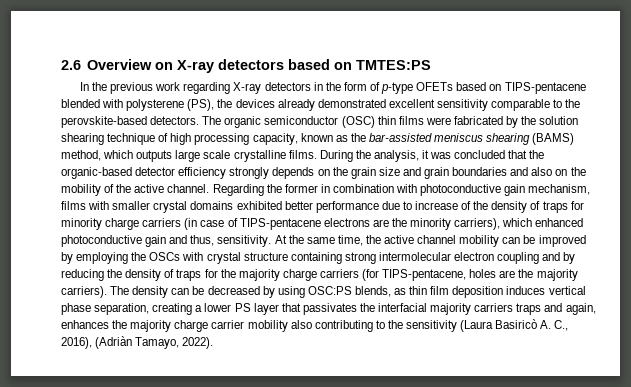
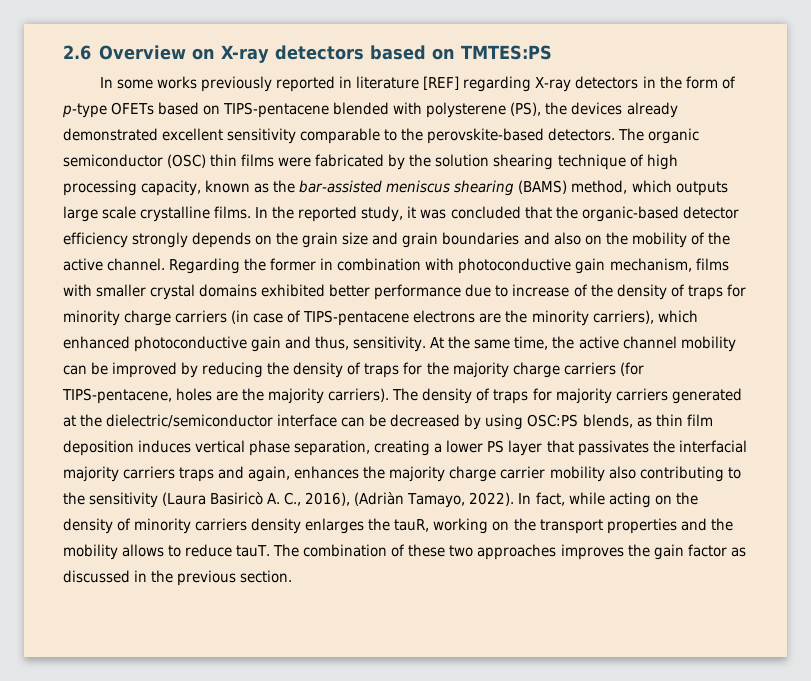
[92,82,181,94] the previous work -> [117,76,460,92] some works previously reported in literature [REF]
[319,150,419,162] During the analysis, -> [255,206,404,222] In the reported study,
[76,252,576,264] employing the OSCs with crystal structure containing strong intermolecular electron coupling and by -> (199, 370) none
(169, 292) none -> [476,388,742,404] [63,414,338,428] of traps for majority carriers generated at the dielectric/semiconductor interface
(214, 343) none -> [518,492,698,508] [63,518,733,534] [63,544,746,560] [63,570,293,586] In fact, while acting on the density of minority carriers density enlarges the tauR, working on the transport properties and the mobility allows to reduce tauT. The combination of these two approaches improves the gain factor as discussed in the previous section.

